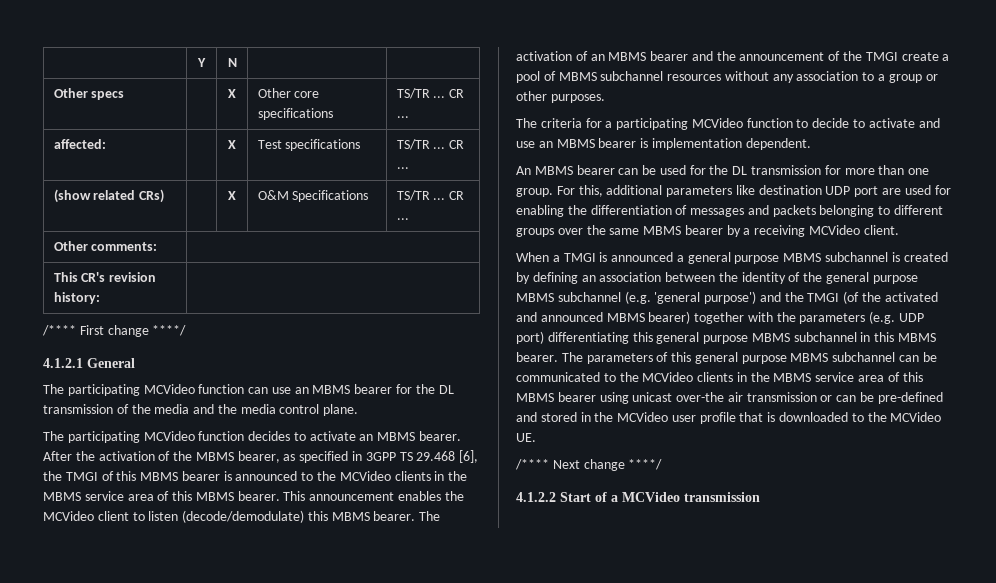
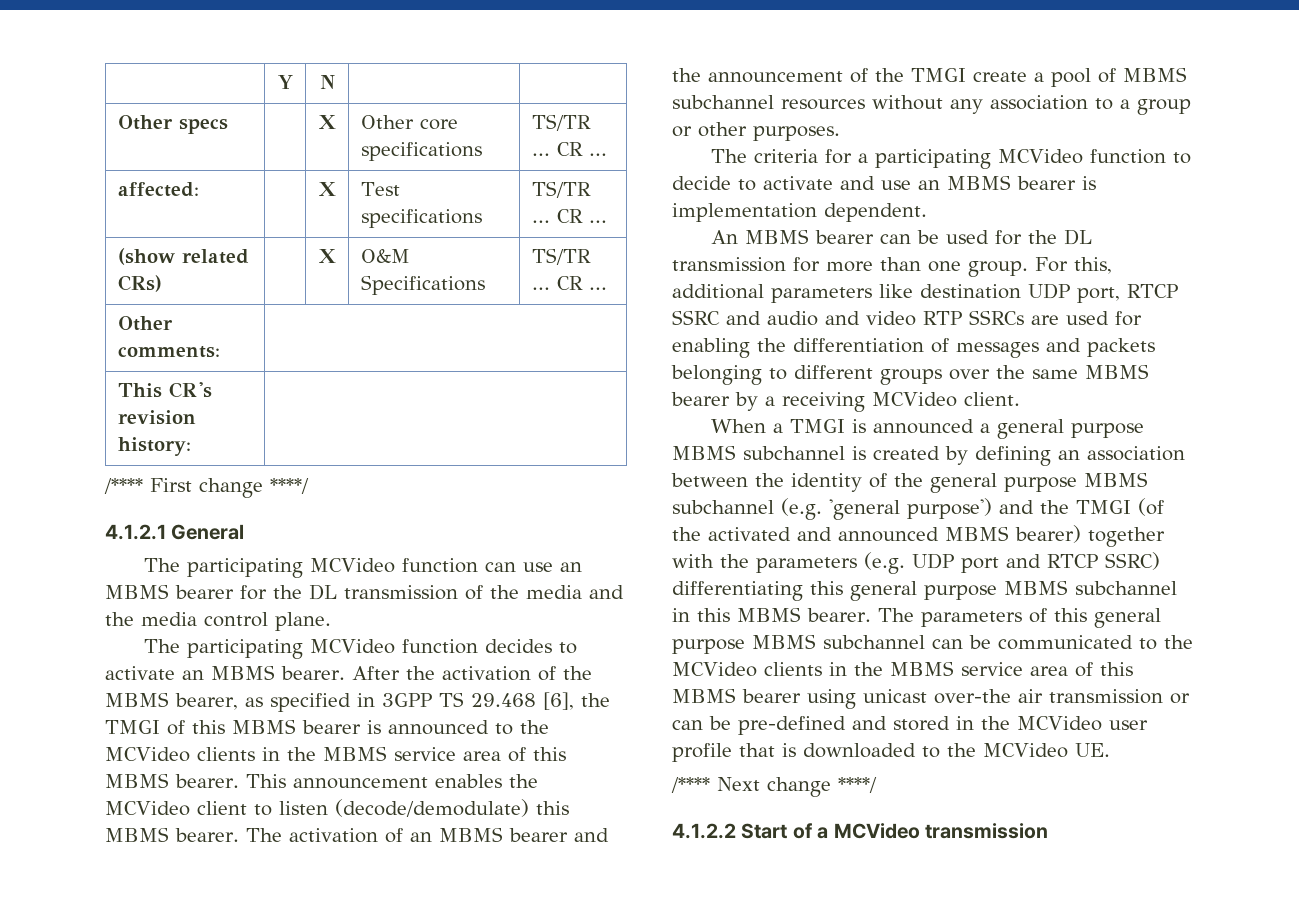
[854,186,879,197] port -> [1077,284,1178,303] [672,310,1024,326] port, RTCP SSRC and audio and video RTP SSRCs
[516,331,544,344] port) -> [961,552,1160,573] port and RTCP SSRC)

